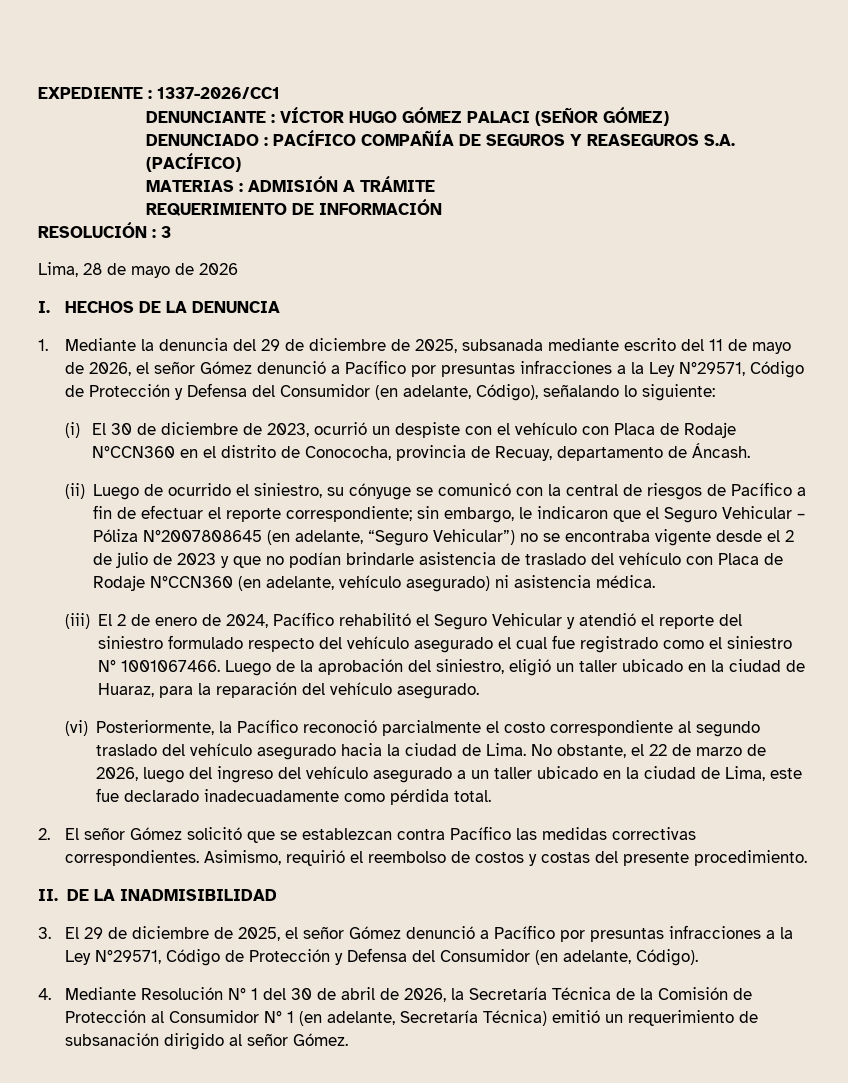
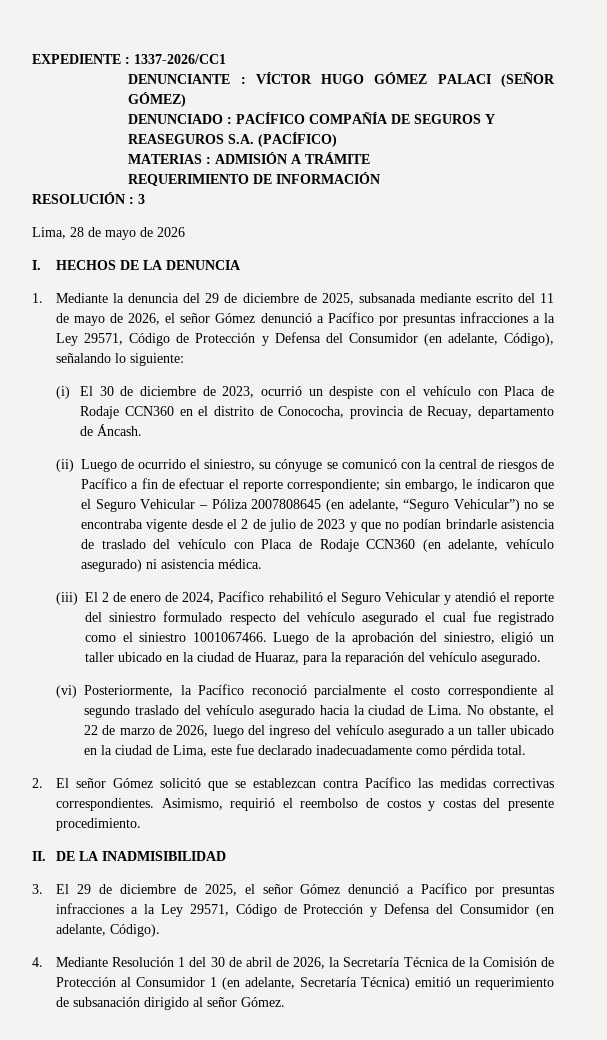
[678,361,745,376] N°29571, -> [84,333,124,345] 29571,
[91,445,175,458] N°CCN360 -> [124,406,174,416] CCN360
[143,529,263,542] N°2007808645 -> [251,499,322,509] 2007808645
[150,575,234,588] N°CCN360 -> [366,539,416,549] CCN360
[98,659,117,672] N° -> (187, 637) none
[94,949,161,964] N°29571, -> [189,904,229,916] 29571,
[227,987,246,1000] N° -> (175, 962) none
[263,1010,282,1023] N° -> (206, 982) none

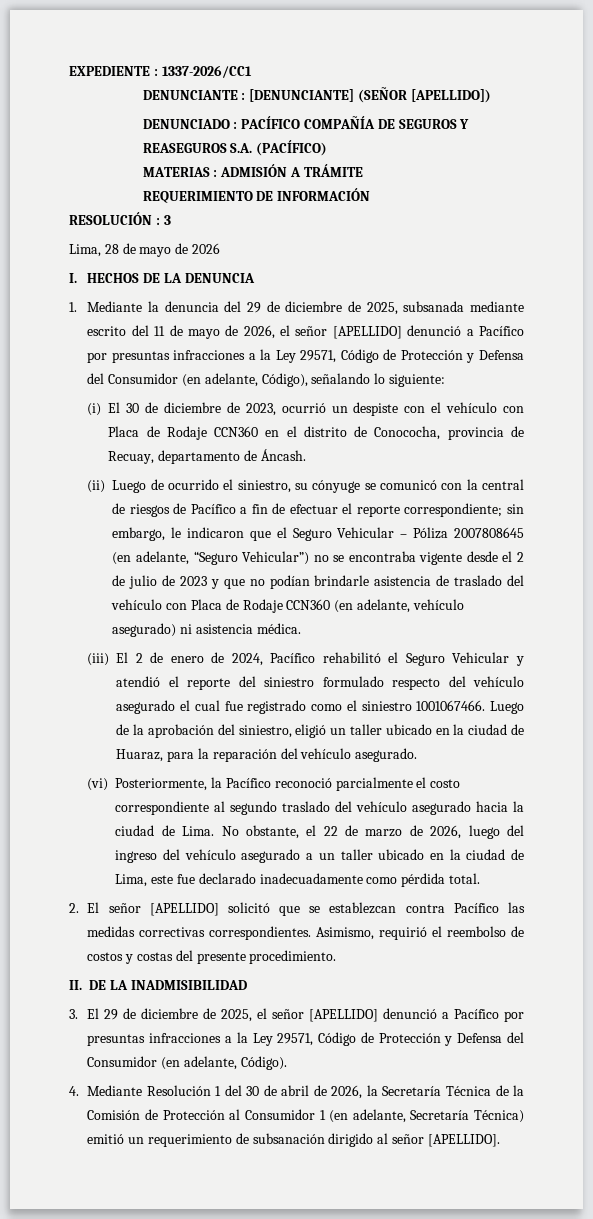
[255,72,555,87] [128,92,187,107] VÍCTOR HUGO GÓMEZ PALACI (SEÑOR GÓMEZ) -> [249,87,491,103] [DENUNCIANTE] (SEÑOR [APELLIDO])
[215,313,256,323] Gómez -> [332,326,402,339] [APELLIDO]
[113,778,154,788] Gómez -> [149,903,219,916] [APELLIDO]
[300,884,341,894] Gómez -> [309,1009,379,1022] [APELLIDO]
[241,997,286,1007] Gómez. -> [427,1134,500,1147] [APELLIDO].

